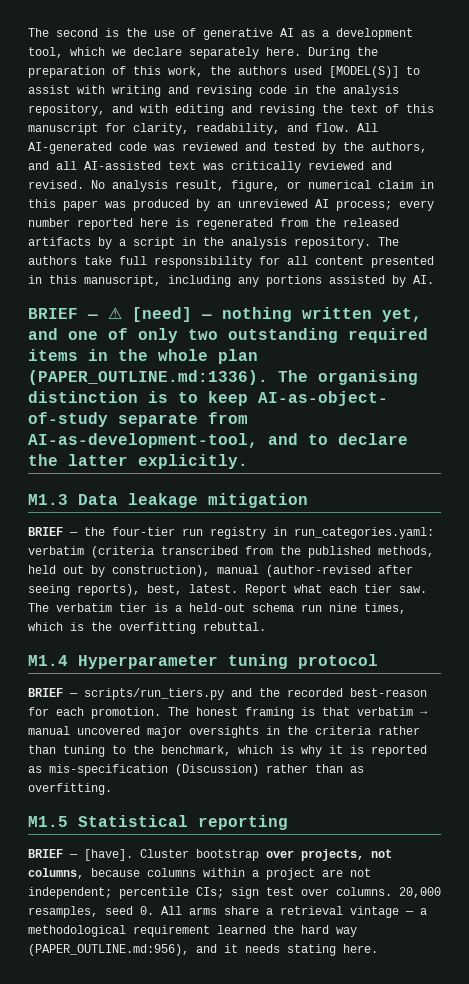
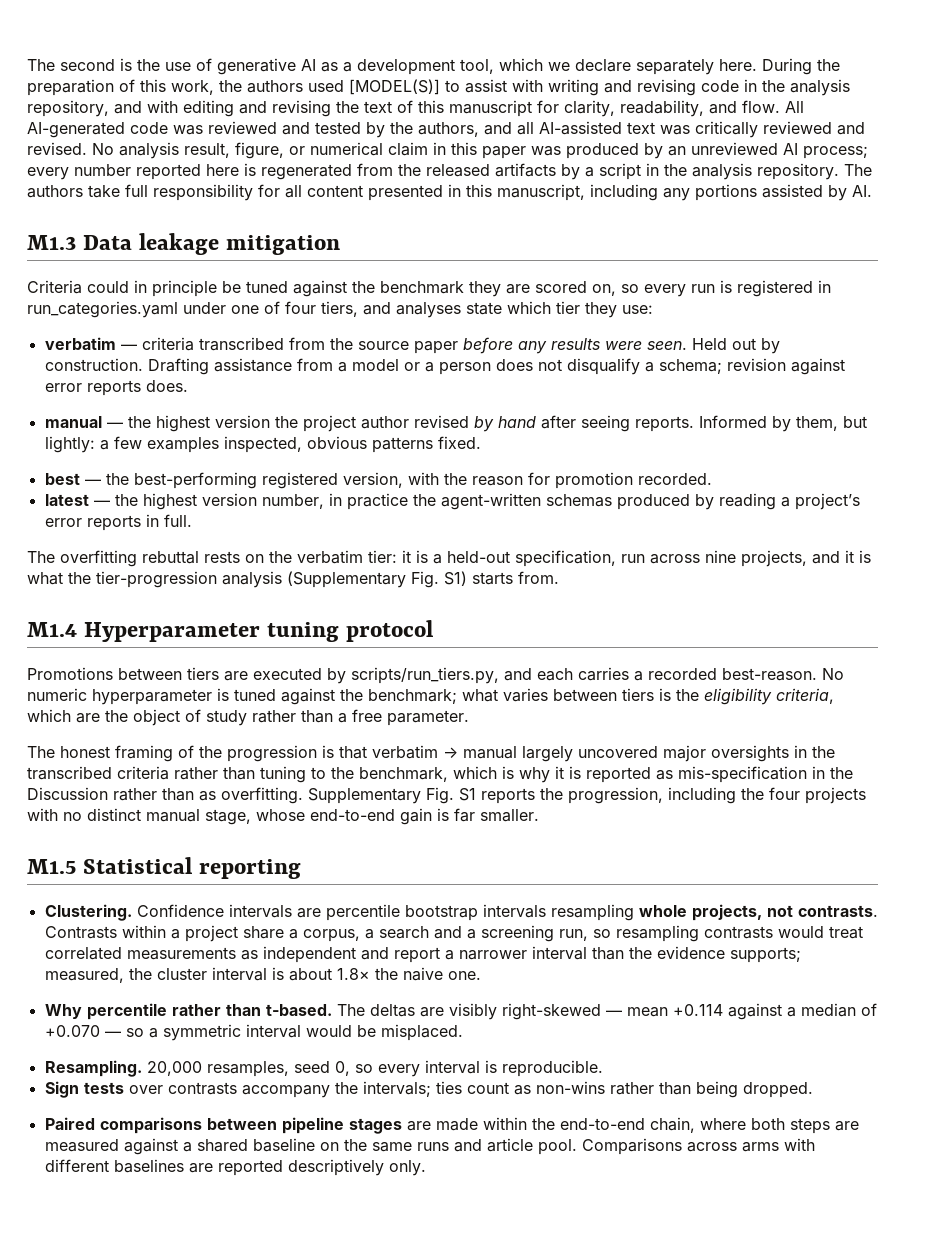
[28,307,422,322] [28,328,428,343] [28,349,258,364] [28,370,418,385] [28,391,388,406] [28,412,248,427] [28,433,408,448] [28,454,248,469] [28,493,308,508] [28,527,434,539] [28,546,434,558] [28,565,413,577] [28,584,427,596] [28,603,406,614] [28,622,266,634] [28,654,378,669] [28,688,427,700] [28,707,294,719] BRIEF — ⚠ [need] — nothing written yet, and one of only two outstanding required items in the whole plan (PAPER_OUTLINE.md:1336). The organising distinction is to keep AI-as-object- of-study separate from AI-as-development-tool, and to declare the latter explicitly. // M1.3 Data leakage mitigation // BRIEF — the four-tier run registry in run_categories.yaml: verbatim (criteria transcribed from the published methods, held out by construction), manual (author-revised after seeing reports), best, latest. Report what each tier saw. The verbatim tier is a held-out schema run nine times, which is the overfitting rebuttal. // M1.4 Hyperparameter tuning protocol // BRIEF — scripts/run_tiers.py and the recorded best-reason for each promotion. The honest framing -> [27,233,340,255] [27,280,831,297] [27,301,653,318] [44,337,780,354] [44,358,845,375] [44,380,188,396] [44,415,867,432] [44,436,481,453] [44,472,712,489] [44,493,860,510] [44,514,192,531] [27,550,871,567] [27,571,559,588] [27,620,433,642] [27,667,844,684] [27,688,834,705] [27,709,469,726] [27,745,317,762] M1.3 Data leakage mitigation // Criteria could in principle be tuned against the benchmark they are scored on, so every run is registered in run_categories.yaml under one of four tiers, and analyses state which tier they use: // verbatim — criteria transcribed from the source paper before any results were seen. Held out by construction. Drafting assistance from a model or a person does not disqualify a schema; revision against error reports does. // manual — the highest version the project author revised by hand after seeing reports. Informed by them, but lightly: a few examples inspected, obvious patterns fixed. // best — the best-performing registered version, with the reason for promotion recorded. // latest — the highest version number, in practice the agent-written schemas produced by reading a project’s error reports in full. // The overfitting rebuttal rests on the verbatim tier: it is a held-out specification, run across nine projects, and it is what the tier-progression analysis (Supplementary Fig. S1) starts from. // M1.4 Hyperparameter tuning protocol // Promotions between tiers are executed by scripts/run_tiers.py, and each carries a recorded best-reason. No numeric hyperparameter is tuned against the benchmark; what varies between tiers is the eligibility criteria, which are the object of study rather than a free parameter. // The honest framing of the progression
(70, 730) none -> [522,746,573,762] largely
(308, 730) none -> [27,766,112,780] transcribed
[175,764,259,776] (Discussion) -> [812,766,853,779] [27,787,108,800] in the Discussion
[28,815,288,830] [28,849,392,861] [28,868,371,880] [28,887,441,899] [28,906,427,918] [28,925,357,937] [28,944,378,956] // M1.5 Statistical reporting // BRIEF — [have]. Cluster bootstrap over projects, not columns, because columns within a project are not independent; percentile CIs; sign test over columns. 20,000 resamples, seed 0. All arms share a retrieval vintage — a methodological requirement learned the hard way (PAPER_OUTLINE.md:956), and it needs stating here. -> [308,787,866,804] [27,808,539,825] [27,857,301,879] [44,904,878,921] [44,925,863,942] [44,946,801,963] [44,967,481,983] [44,1003,877,1020] [44,1024,463,1041] [44,1060,603,1077] [44,1081,813,1098] [44,1117,859,1134] [44,1138,815,1155] [44,1159,426,1176] Supplementary Fig. S1 reports the progression, including the four projects with no distinct manual stage, whose end-to-end gain is far smaller. // M1.5 Statistical reporting // Clustering. Confidence intervals are percentile bootstrap intervals resampling whole projects, not contrasts. Contrasts within a project share a corpus, a search and a screening run, so resampling contrasts would treat correlated measurements as independent and report a narrower interval than the evidence supports; measured, the cluster interval is about 1.8× the naive one. // Why percentile rather than t-based. The deltas are visibly right-skewed — mean +0.114 against a median of +0.070 — so a symmetric interval would be misplaced. // Resampling. 20,000 resamples, seed 0, so every interval is reproducible. // Sign tests over contrasts accompany the intervals; ties count as non-wins rather than being dropped. // Paired comparisons between pipeline stages are made within the end-to-end chain, where both steps are measured against a shared baseline on the same runs and article pool. Comparisons across arms with different baselines are reported descriptively only.

